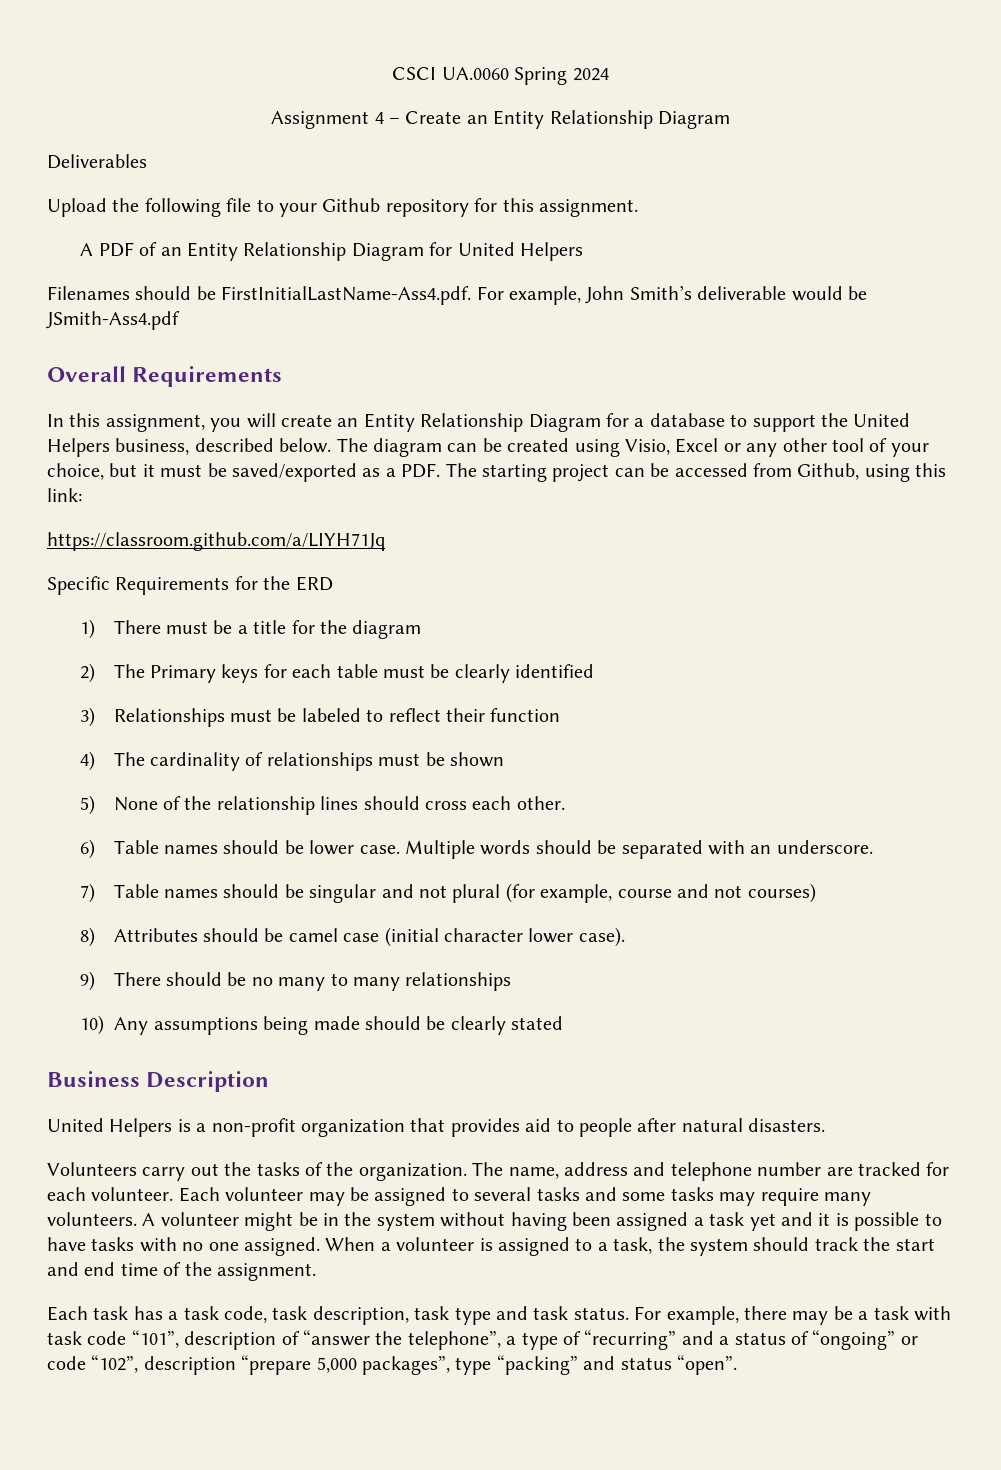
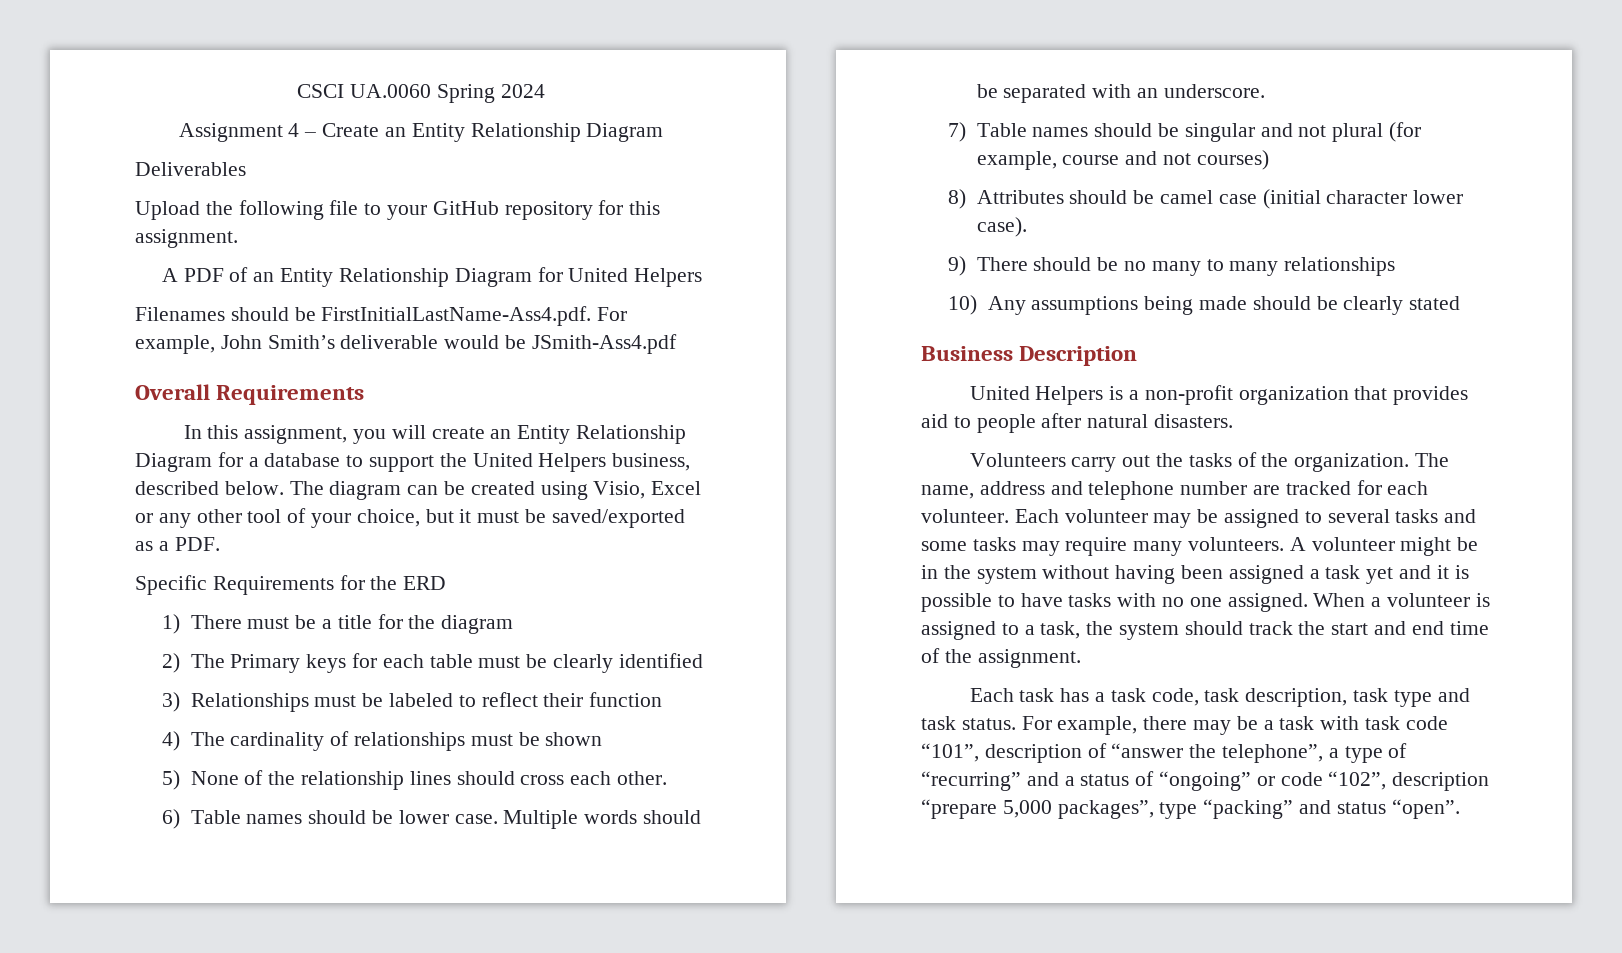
[322,198,381,212] Github -> [432,201,499,215] GitHub
[445,463,947,482] [47,488,82,502] [47,532,385,551] The starting project can be accessed from Github, using this link: // https://classroom.github.com/a/LIYH71Jq -> (220, 544) none

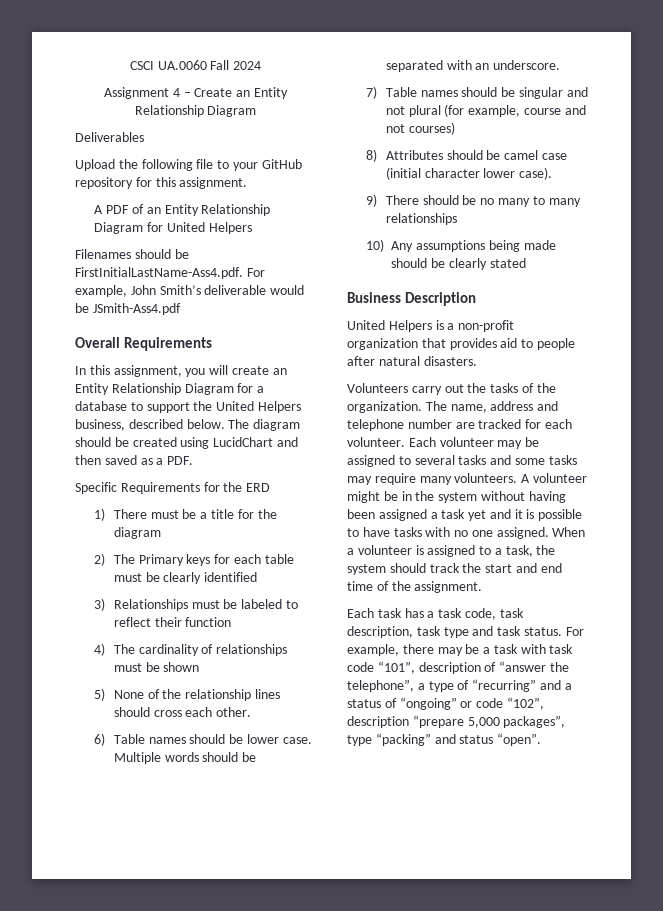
[436,84,495,103] Spring -> [210,60,230,70] Fall
[407,485,439,495] can -> [75,437,111,447] should
[593,481,702,499] [135,508,685,528] Visio, Excel or any other tool of your choice, but it must be saved/exported -> [213,437,298,447] [75,455,137,465] LucidChart and then saved

